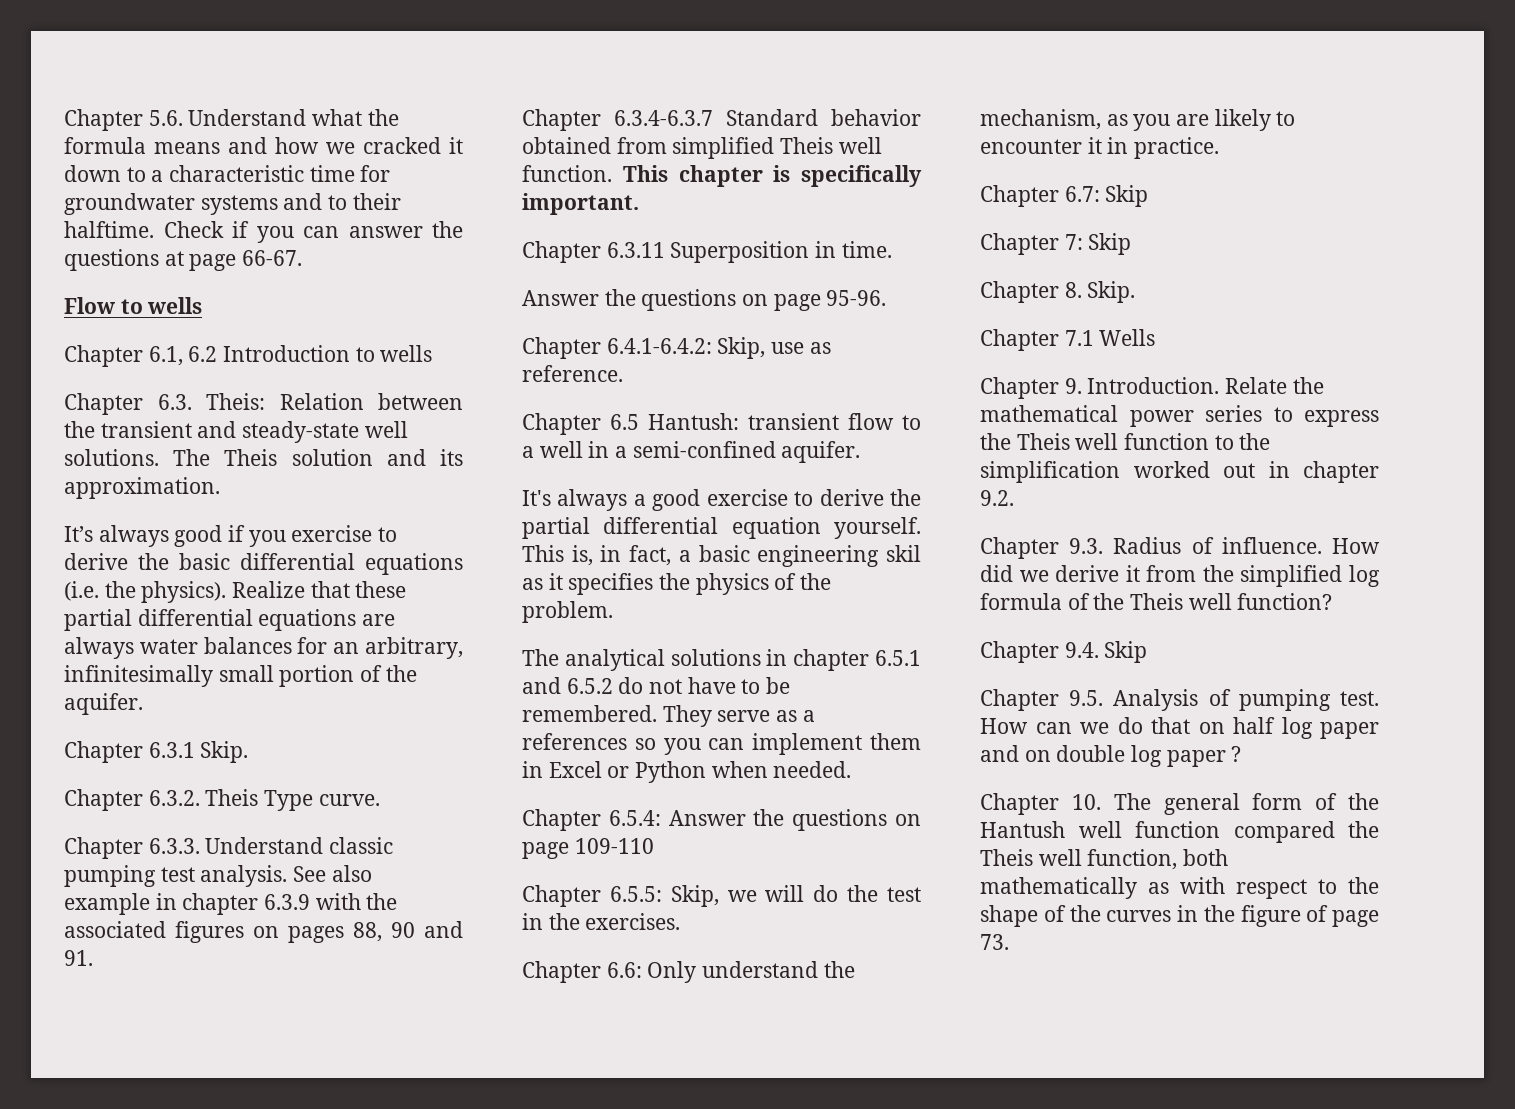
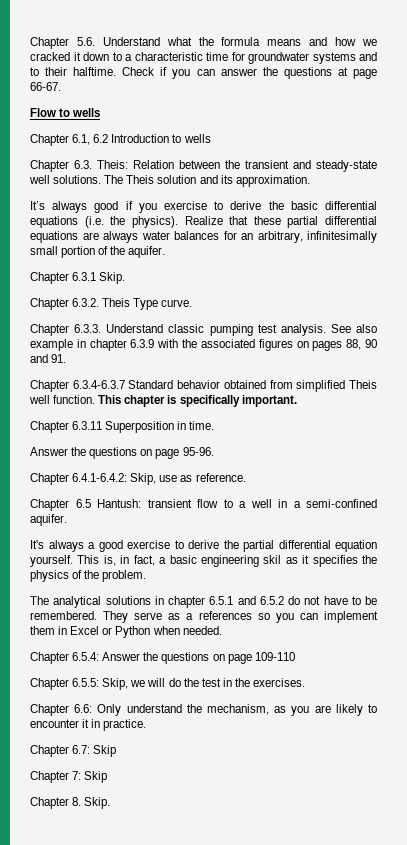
[980,329,1156,351] [980,377,1324,399] [980,405,1379,427] [980,433,1271,450] [980,461,1379,483] [980,490,1014,506] [980,537,1380,559] [980,565,1380,587] [980,593,1333,610] [980,641,1148,663] [980,689,1379,711] [980,717,1379,739] [980,745,1242,767] [980,793,1379,815] [980,821,1379,843] [980,849,1229,870] [980,877,1379,899] [980,905,1379,927] [980,934,1009,950] // Chapter 7.1 Wells // Chapter 9. Introduction. Relate the mathematical power series to express the Theis well function to the simplification worked out in chapter 9.2. // Chapter 9.3. Radius of influence. How did we derive it from the simplified log formula of the Theis well function? // Chapter 9.4. Skip // Chapter 9.5. Analysis of pumping test. How can we do that on half log paper and on double log paper ? // Chapter 10. The general form of the Hantush well function compared the Theis well function, both mathematically as with respect to the shape of the curves in the figure of page 73. -> (111, 803) none

